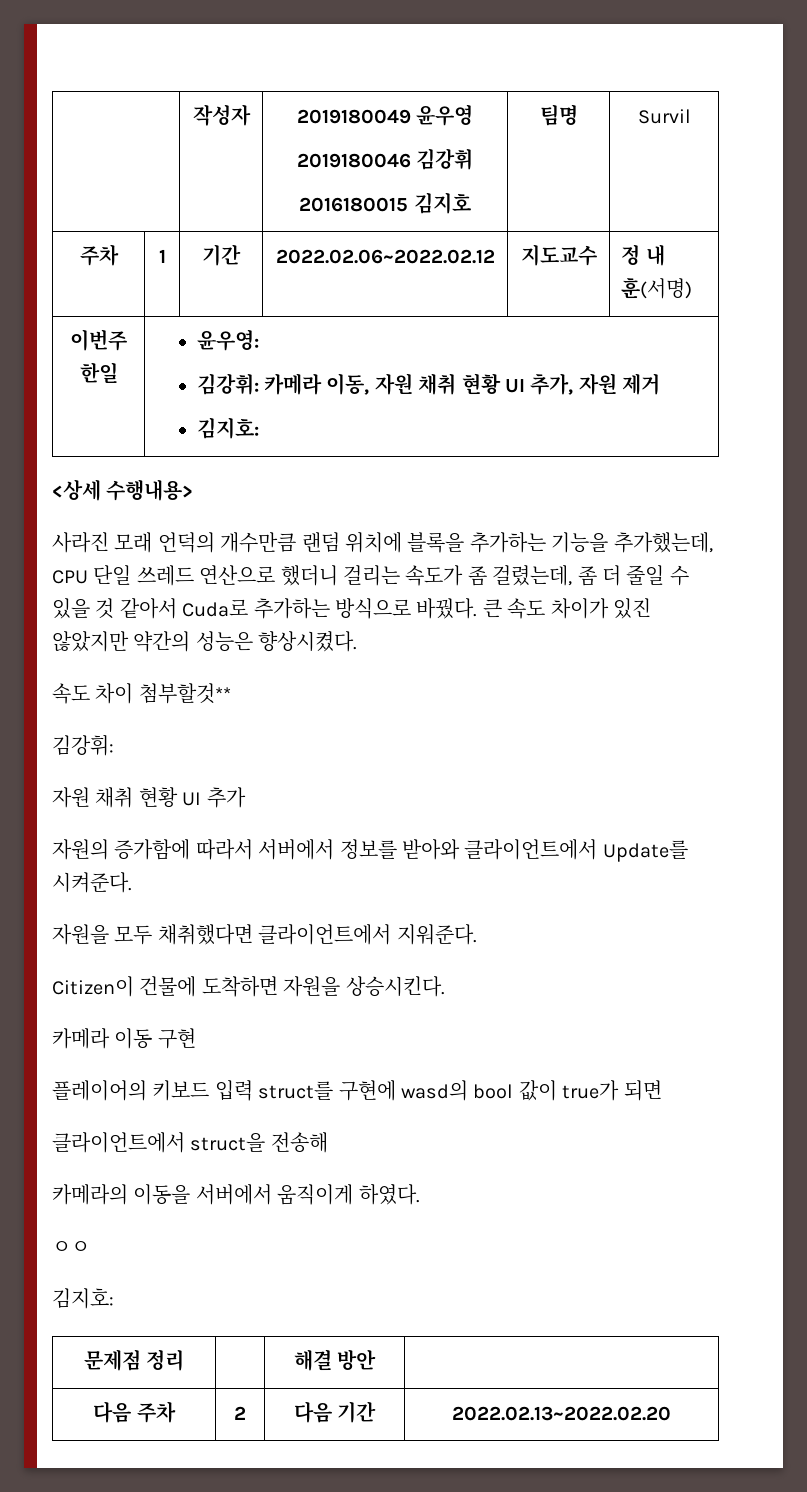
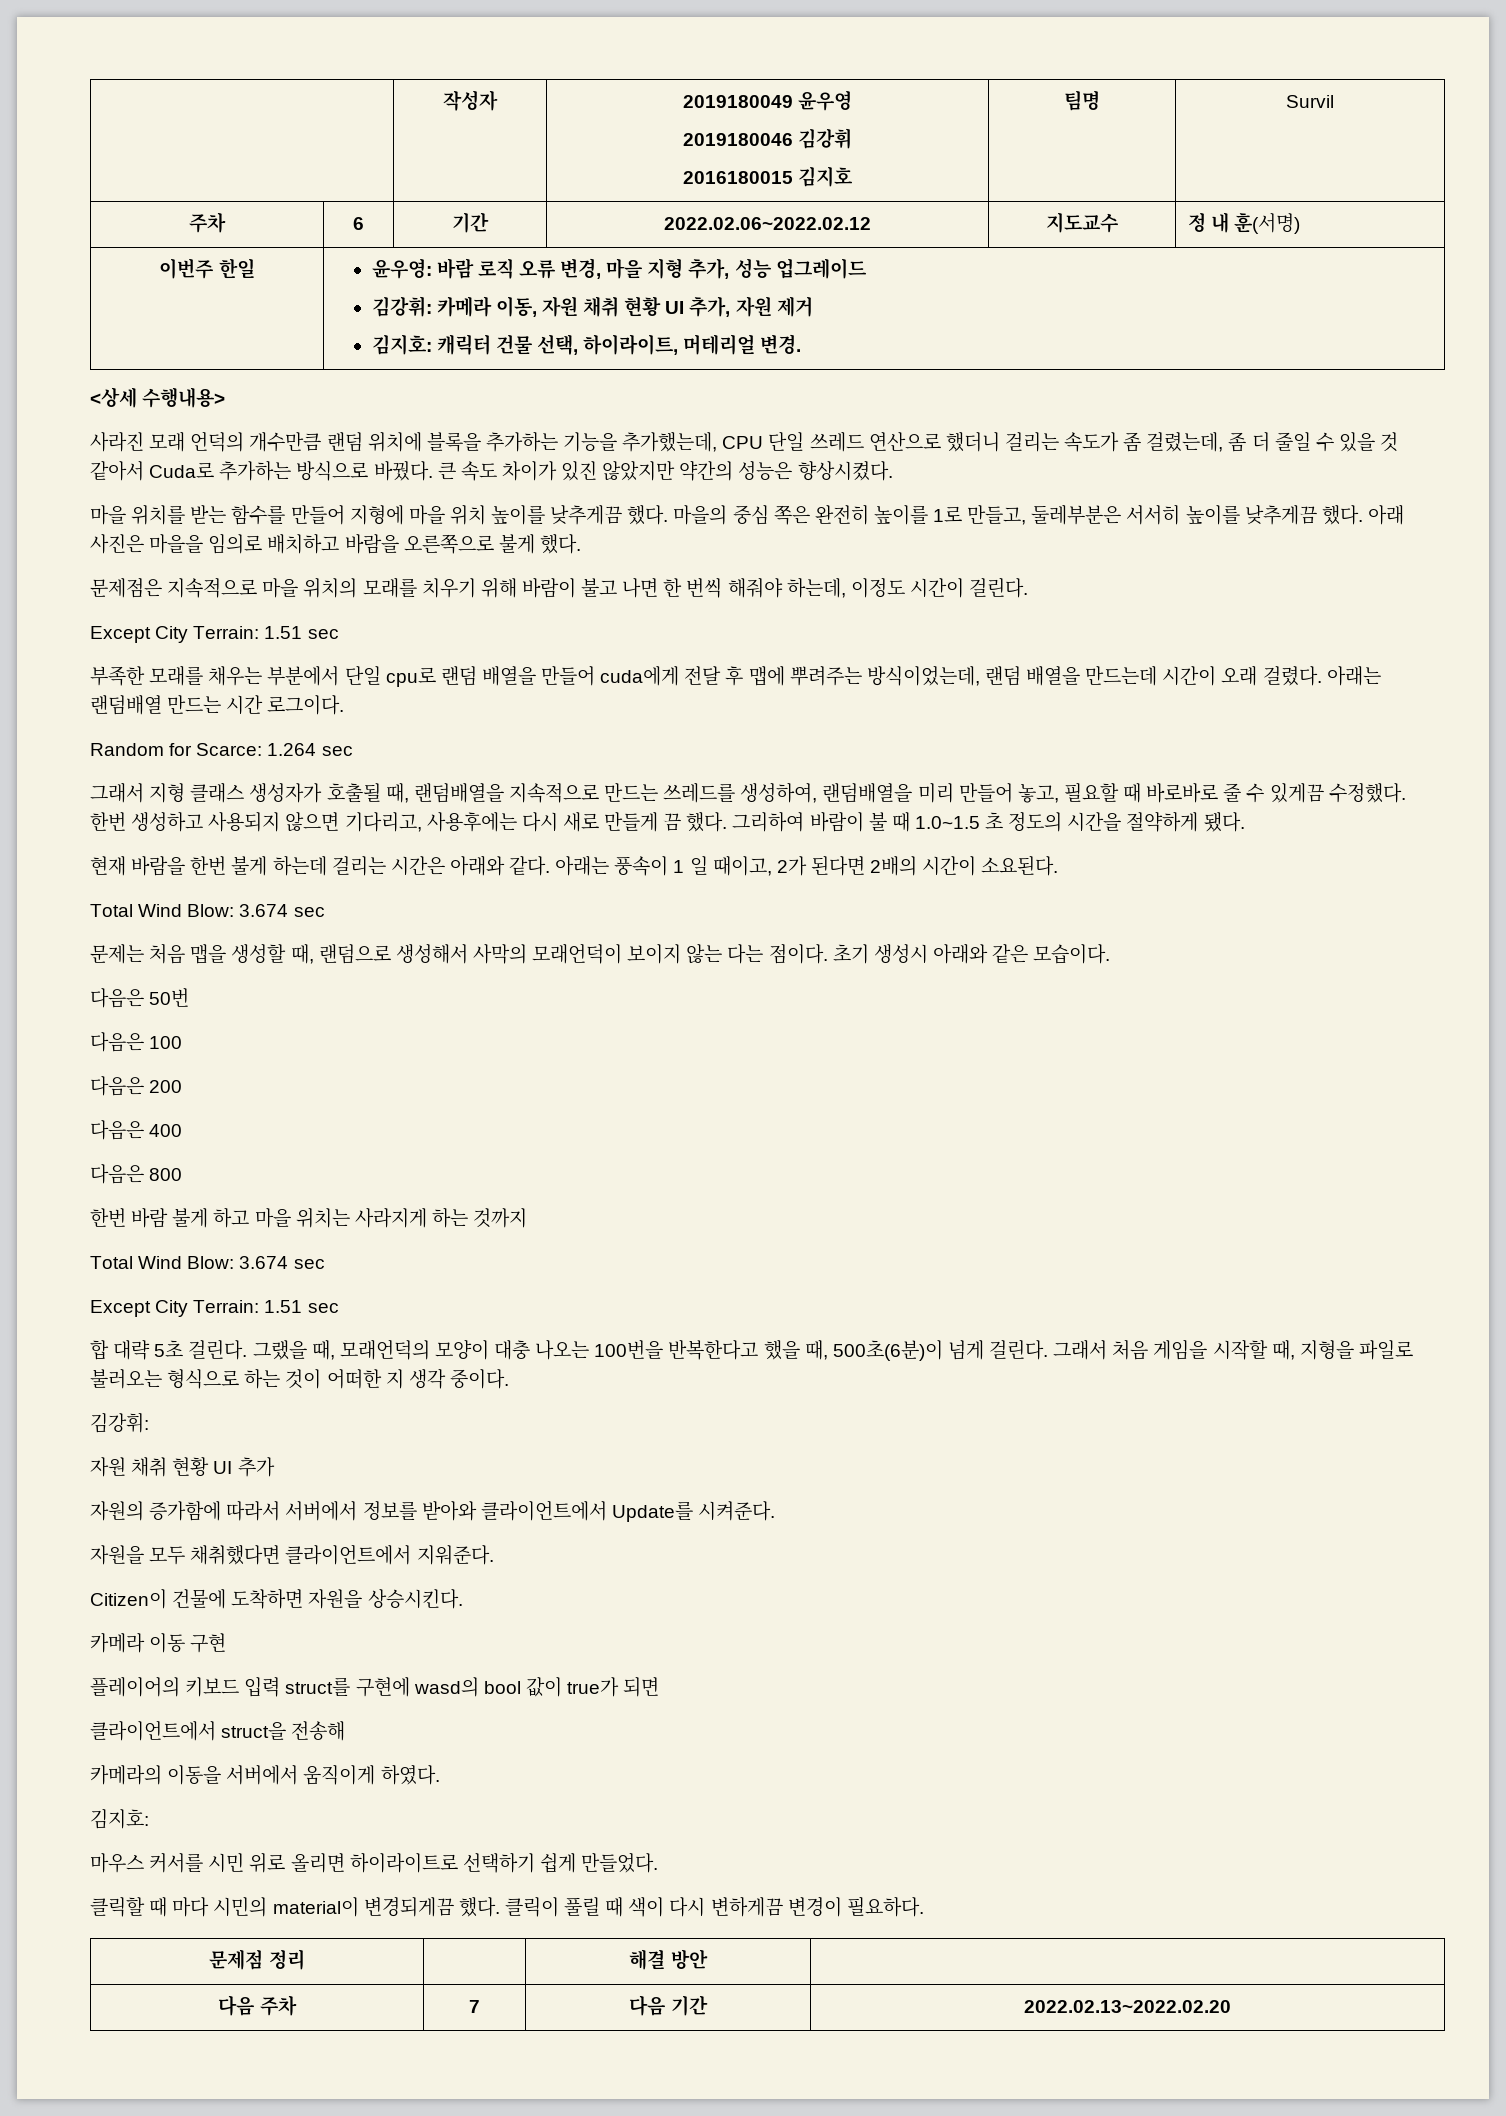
[158,249,166,263] 1 -> [353,217,364,230] 6
(259, 340) none -> [436,258,867,279] 바람 로직 오류 변경, 마을 지형 추가, 성능 업그레이드
(259, 428) none -> [436,334,802,355] 캐릭터 건물 선택, 하이라이트, 머테리얼 변경.
[52,683,231,704] 속도 차이 첨부할것** -> [90,504,1404,525] [90,533,581,554] [90,578,1029,598] [90,626,339,643] [90,666,1381,687] [90,695,345,715] [90,743,353,756] [90,782,1406,803] [90,811,1245,832] [90,856,1059,876] [90,904,325,917] [90,943,1111,964] [90,988,190,1008] [90,1032,183,1052] [90,1076,183,1096] [90,1120,183,1140] [90,1164,183,1184] [90,1208,528,1228] [90,1256,325,1269] [90,1300,339,1317] [90,1339,1413,1361] [90,1369,509,1389] 마을 위치를 받는 함수를 만들어 지형에 마을 위치 높이를 낮추게끔 했다. 마을의 중심 쪽은 완전히 높이를 1로 만들고, 둘레부분은 서서히 높이를 낮추게끔 했다. 아래 사진은 마을을 임의로 배치하고 바람을 오른쪽으로 불게 했다. // 문제점은 지속적으로 마을 위치의 모래를 치우기 위해 바람이 불고 나면 한 번씩 해줘야 하는데, 이정도 시간이 걸린다. // Except City Terrain: 1.51 sec // 부족한 모래를 채우는 부분에서 단일 cpu로 랜덤 배열을 만들어 cuda에게 전달 후 맵에 뿌려주는 방식이었는데, 랜덤 배열을 만드는데 시간이 오래 걸렸다. 아래는 랜덤배열 만드는 시간 로그이다. // Random for Scarce: 1.264 sec // 그래서 지형 클래스 생성자가 호출될 때, 랜덤배열을 지속적으로 만드는 쓰레드를 생성하여, 랜덤배열을 미리 만들어 놓고, 필요할 때 바로바로 줄 수 있게끔 수정했다. 한번 생성하고 사용되지 않으면 기다리고, 사용후에는 다시 새로 만들게 끔 했다. 그리하여 바람이 불 때 1.0~1.5 초 정도의 시간을 절약하게 됐다. // 현재 바람을 한번 불게 하는데 걸리는 시간은 아래와 같다. 아래는 풍속이 1 일 때이고, 2가 된다면 2배의 시간이 소요된다. // Total Wind Blow: 3.674 sec // 문제는 처음 맵을 생성할 때, 랜덤으로 생성해서 사막의 모래언덕이 보이지 않는 다는 점이다. 초기 생성시 아래와 같은 모습이다. // 다음은 50번 // 다음은 100 // 다음은 200 // 다음은 400 // 다음은 800 // 한번 바람 불게 하고 마을 위치는 사라지게 하는 것까지 // Total Wind Blow: 3.674 sec // Except City Terrain: 1.51 sec // 합 대략 5초 걸린다. 그랬을 때, 모래언덕의 모양이 대충 나오는 100번을 반복한다고 했을 때, 500초(6분)이 넘게 걸린다. 그래서 처음 게임을 시작할 때, 지형을 파일로 불러오는 형식으로 하는 것이 어떠한 지 생각 중이다.
[52,1241,90,1254] [52,1288,114,1309] ㅇㅇ // 김지호: -> [90,1809,149,1829] [90,1853,659,1873] [90,1896,924,1917] 김지호: // 마우스 커서를 시민 위로 올리면 하이라이트로 선택하기 쉽게 만들었다. // 클릭할 때 마다 시민의 material이 변경되게끔 했다. 클릭이 풀릴 때 색이 다시 변하게끔 변경이 필요하다.
[234,1406,246,1420] 2 -> [469,2000,480,2013] 7

